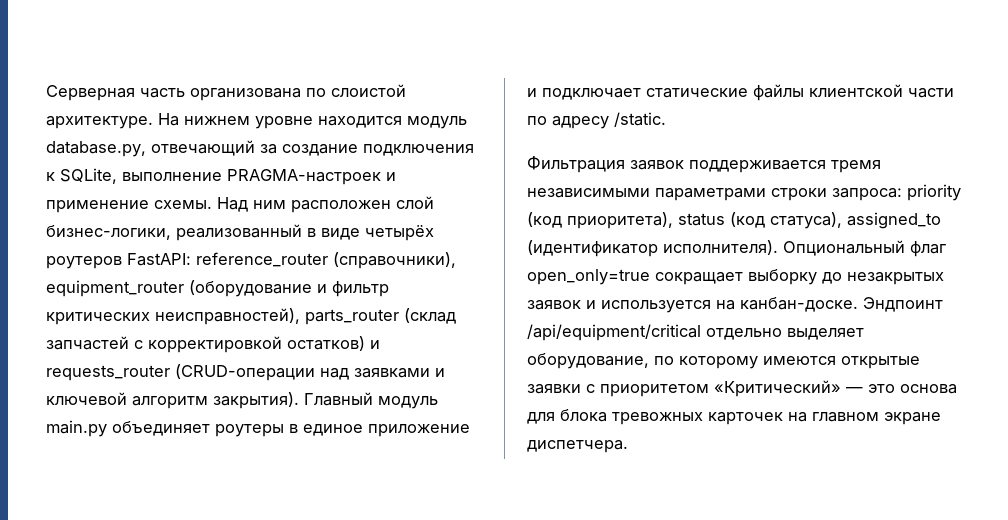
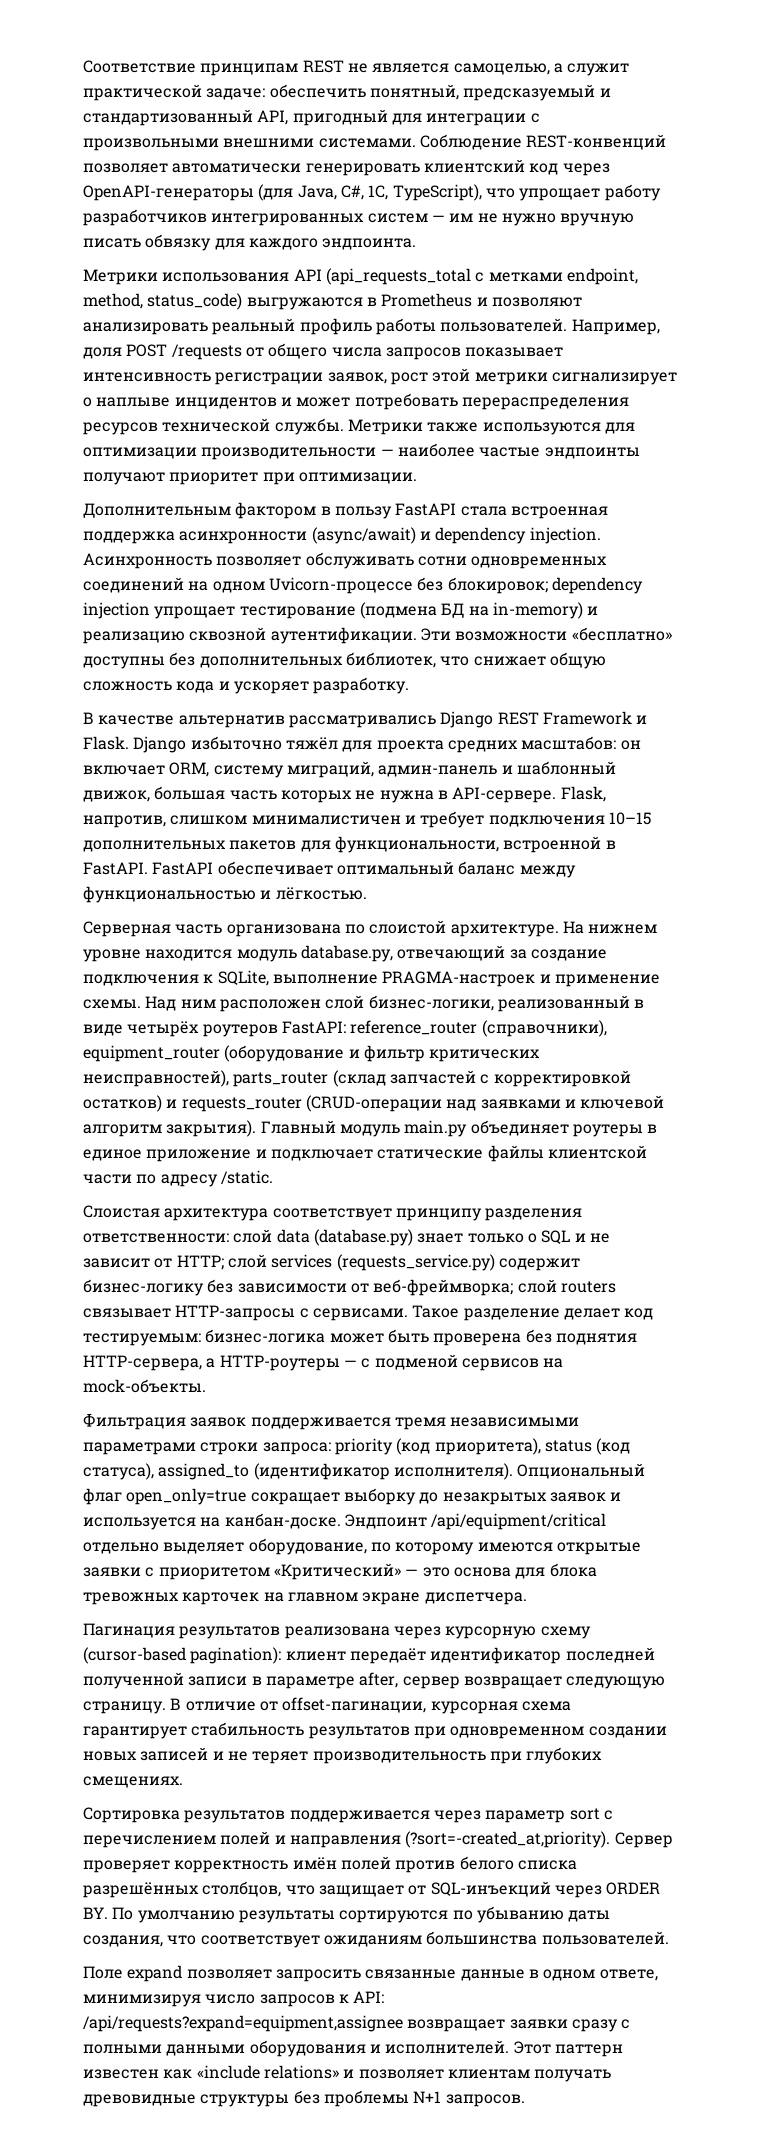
(46, 93) none -> [83,60,630,76] [83,84,611,101] [83,109,540,126] [83,134,667,151] [83,159,610,176] [83,184,661,201] [83,209,635,226] [83,234,417,251] [83,268,638,285] [83,293,582,310] [83,318,660,335] [83,343,564,360] [83,368,677,385] [83,393,629,410] [83,418,635,435] [83,443,640,460] [83,472,417,485] [83,502,608,519] [83,527,601,544] [83,552,608,569] [83,577,643,594] [83,602,599,619] [83,627,672,644] [83,652,606,669] [83,677,410,694] [83,711,648,728] [83,736,641,753] [83,761,616,778] [83,786,606,803] [83,811,651,828] [83,836,616,853] [83,861,576,878] [83,886,367,903] Соответствие принципам REST не является самоцелью, а служит практической задаче: обеспечить понятный, предсказуемый и стандартизованный API, пригодный для интеграции с произвольными внешними системами. Соблюдение REST-конвенций позволяет автоматически генерировать клиентский код через OpenAPI-генераторы (для Java, C#, 1С, TypeScript), что упрощает работу разработчиков интегрированных систем — им не нужно вручную писать обвязку для каждого эндпоинта. // Метрики использования API (api_requests_total с метками endpoint, method, status_code) выгружаются в Prometheus и позволяют анализировать реальный профиль работы пользователей. Например, доля POST /requests от общего числа запросов показывает интенсивность регистрации заявок, рост этой метрики сигнализирует о наплыве инцидентов и может потребовать перераспределения ресурсов технической службы. Метрики также используются для оптимизации производительности — наиболее частые эндпоинты получают приоритет при оптимизации. // Дополнительным фактором в пользу FastAPI стала встроенная поддержка асинхронности (async/await) и dependency injection. Асинхронность позволяет обслуживать сотни одновременных соединений на одном Uvicorn-процессе без блокировок; dependency injection упрощает тестирование (подмена БД на in-memory) и реализацию сквозной аутентификации. Эти возможности «бесплатно» доступны без дополнительных библиотек, что снижает общую сложность кода и ускоряет разработку. // В качестве альтернатив рассматривались Django REST Framework и Flask. Django избыточно тяжёл для проекта средних масштабов: он включает ORM, систему миграций, админ-панель и шаблонный движок, большая часть которых не нужна в API-сервере. Flask, напротив, слишком минималистичен и требует подключения 10–15 дополнительных пакетов для функциональности, встроенной в FastAPI. FastAPI обеспечивает оптимальный баланс между функциональностью и лёгкостью. //
(666, 119) none -> [83,1205,583,1221] [83,1229,610,1246] [83,1254,580,1271] [83,1279,616,1296] [83,1305,654,1321] [83,1329,637,1346] [83,1354,564,1371] [83,1379,206,1393] // Слоистая архитектура соответствует принципу разделения ответственности: слой data (database.py) знает только о SQL и не зависит от HTTP; слой services (requests_service.py) содержит бизнес-логику без зависимости от веб-фреймворка; слой routers связывает HTTP-запросы с сервисами. Такое разделение делает код тестируемым: бизнес-логика может быть проверена без поднятия HTTP-сервера, а HTTP-роутеры — с подменой сервисов на mock-объекты.
(628, 446) none -> [83,1623,591,1639] [83,1647,655,1664] [83,1672,666,1689] [83,1697,571,1714] [83,1722,667,1739] [83,1747,603,1764] [83,1776,183,1788] [83,1807,613,1823] [83,1831,673,1848] [83,1856,577,1873] [83,1881,661,1898] [83,1906,611,1923] [83,1931,669,1948] [83,1965,658,1982] [83,1991,385,2007] [83,2015,631,2032] [83,2040,623,2057] [83,2065,612,2082] [83,2090,525,2107] // Пагинация результатов реализована через курсорную схему (cursor-based pagination): клиент передаёт идентификатор последней полученной записи в параметре after, сервер возвращает следующую страницу. В отличие от offset-пагинации, курсорная схема гарантирует стабильность результатов при одновременном создании новых записей и не теряет производительность при глубоких смещениях. // Сортировка результатов поддерживается через параметр sort с перечислением полей и направления (?sort=-created_at,priority). Сервер проверяет корректность имён полей против белого списка разрешённых столбцов, что защищает от SQL-инъекций через ORDER BY. По умолчанию результаты сортируются по убыванию даты создания, что соответствует ожиданиям большинства пользователей. // Поле expand позволяет запросить связанные данные в одном ответе, минимизируя число запросов к API: /api/requests?expand=equipment,assignee возвращает заявки сразу с полными данными оборудования и исполнителей. Этот паттерн известен как «include relations» и позволяет клиентам получать древовидные структуры без проблемы N+1 запросов.

